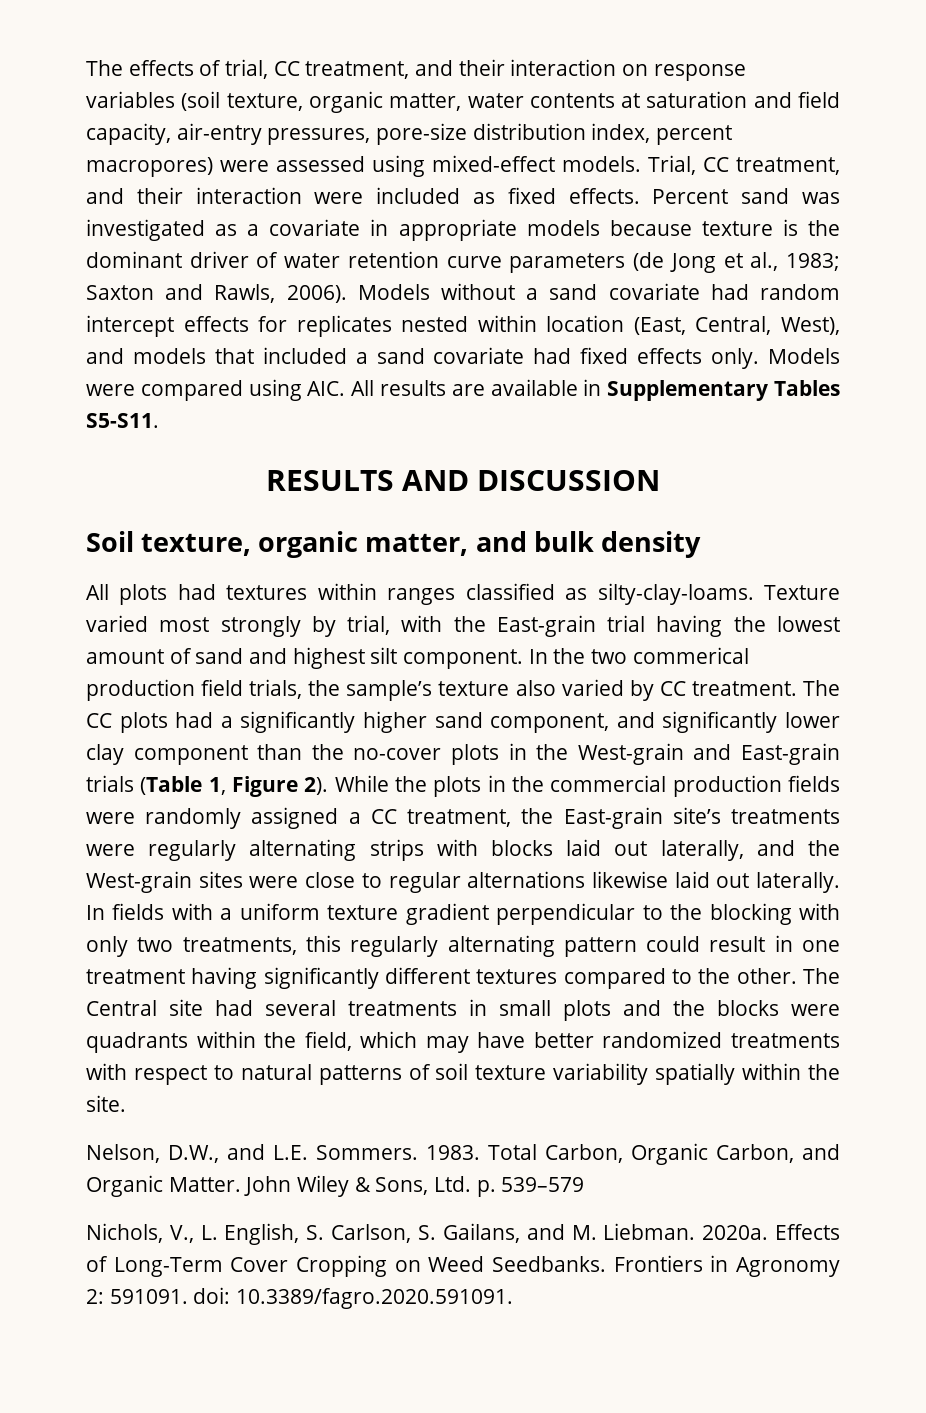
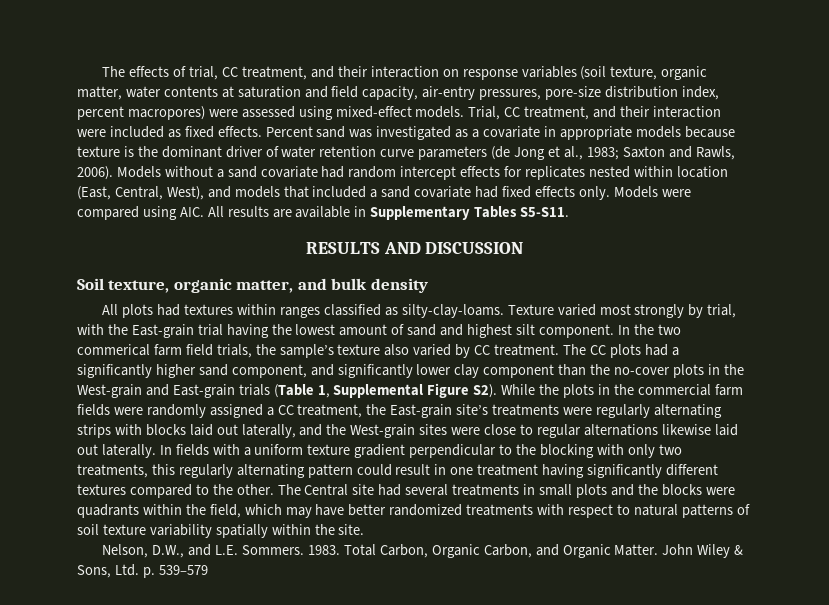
[86,679,195,701] production -> [153,344,182,356] farm
[231,776,329,797] Figure 2). -> [333,383,498,398] Supplemental Figure S2).
[672,775,782,797] production -> [714,384,743,396] farm
[86,1223,840,1245] [86,1255,841,1277] [86,1287,514,1309] // Nichols, V., L. English, S. Carlson, S. Gailans, and M. Liebman. 2020a. Effects of Long-Term Cover Cropping on Weed Seedbanks. Frontiers in Agronomy 2: 591091. doi: 10.3389/fagro.2020.591091. -> (208, 570) none

